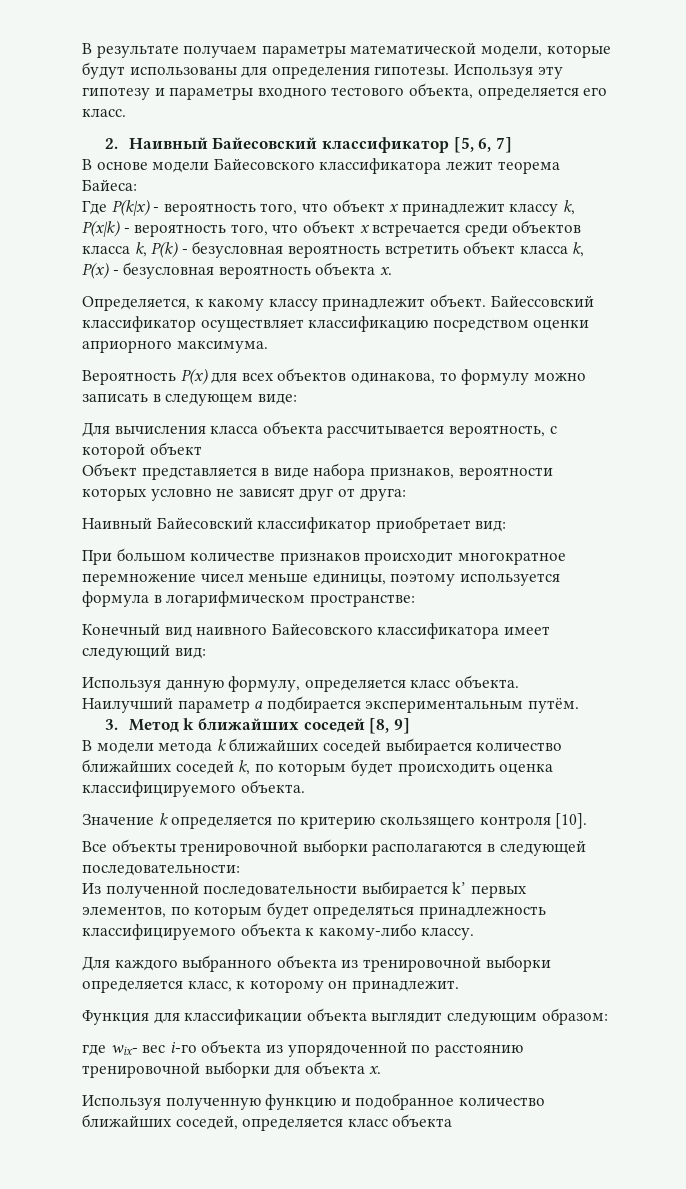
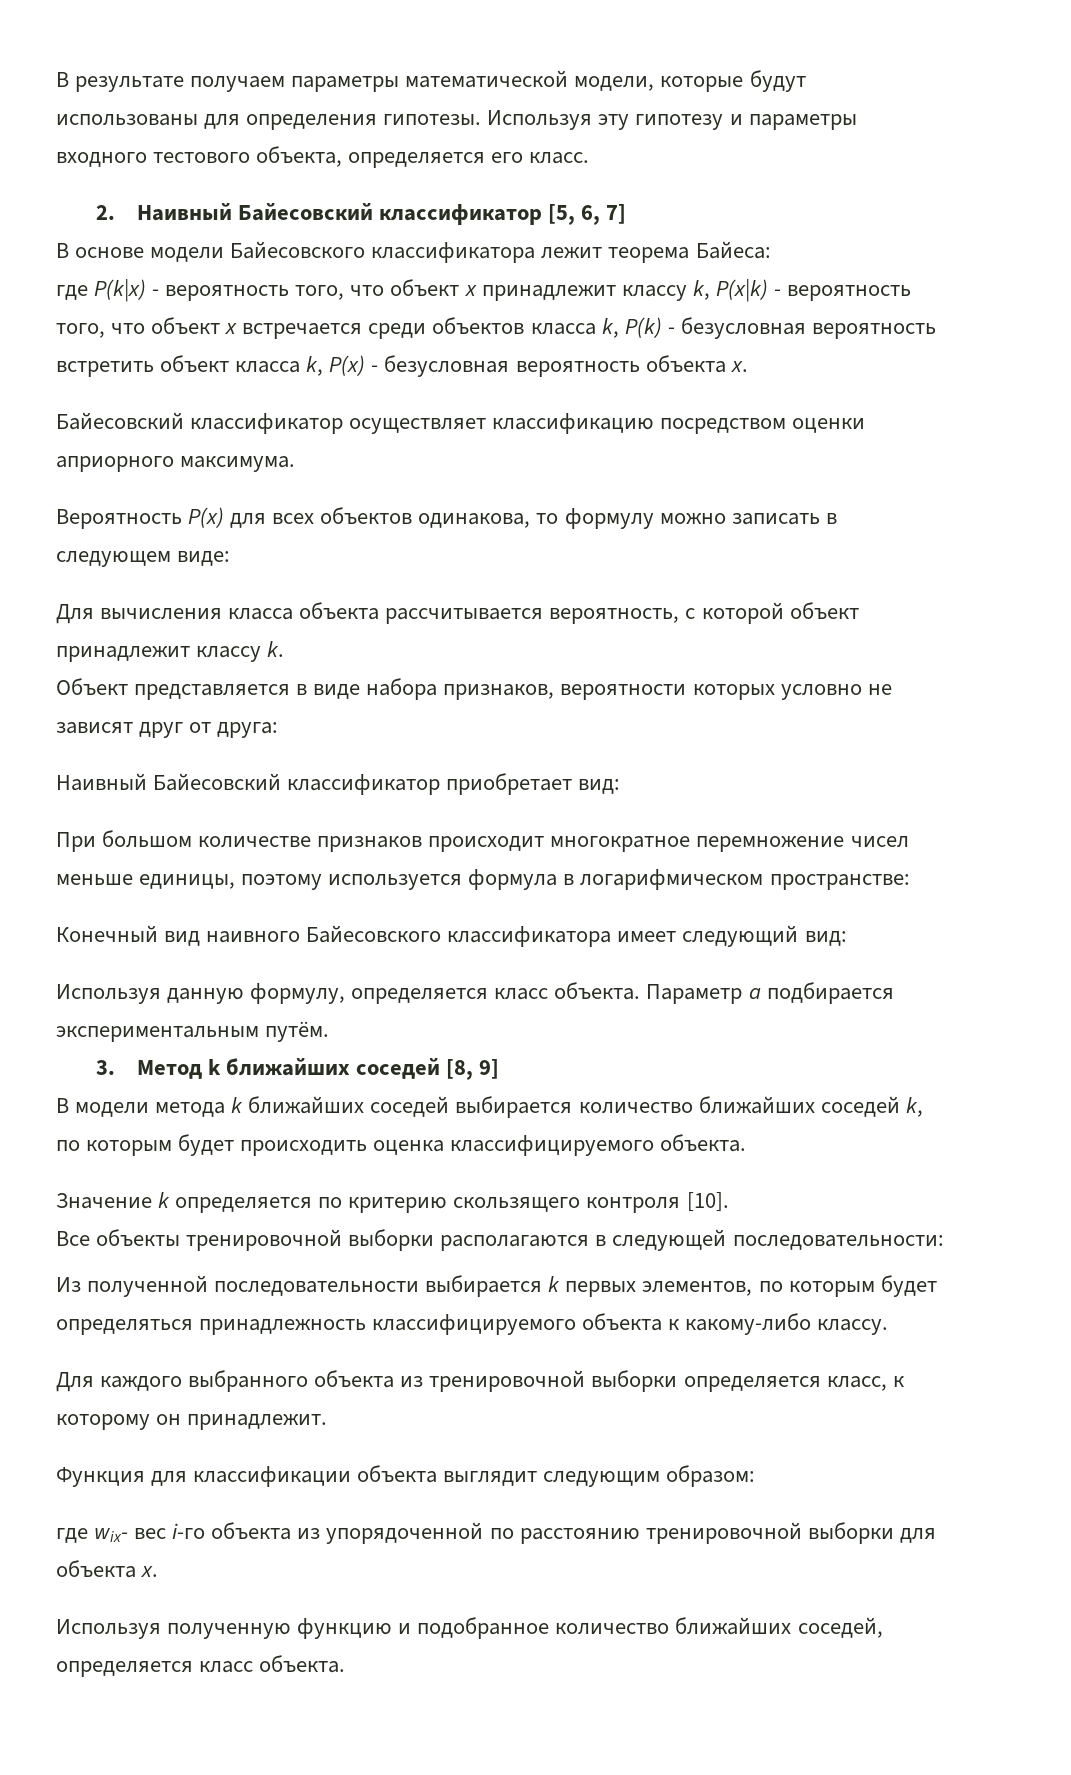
[82,200,107,215] Где -> [56,285,88,300] где
[82,294,594,311] Определяется, к какому классу принадлежит объект. Байессовский -> [56,412,184,430] Байесовский
(202, 448) none -> [56,641,285,662] принадлежит классу k.
[82,697,250,713] Наилучший параметр -> [646,984,743,1004] Параметр
[452,882,467,894] k’ -> [548,1276,561,1292] k
[392,1114,453,1127] объекта -> [259,1655,346,1673] объекта.

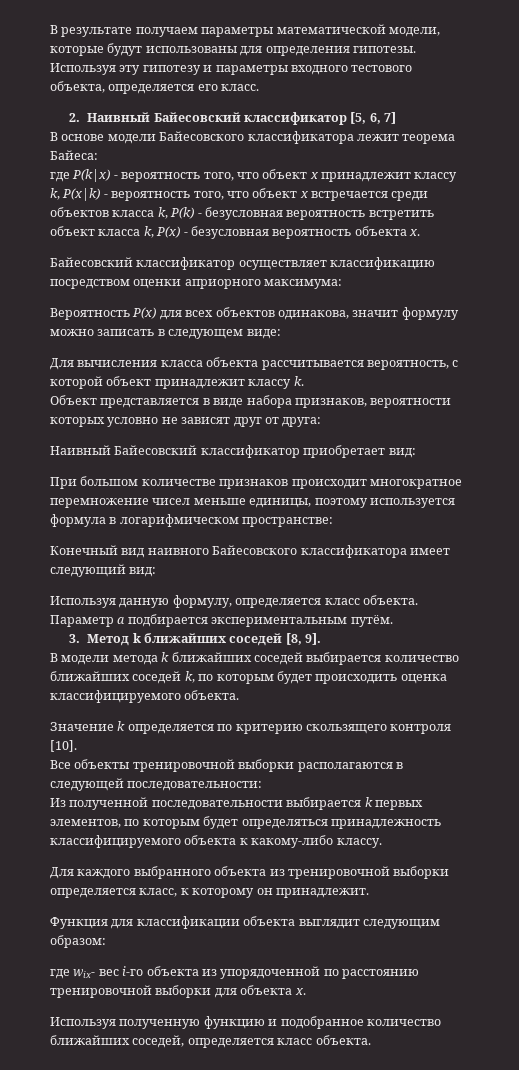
[180,456,296,472] максимума. -> [264,279,343,289] максимума:
[536,513,559,524] то -> [352,310,399,317] значит
[479,1059,500,1079] 9] -> [305,633,322,645] 9].

